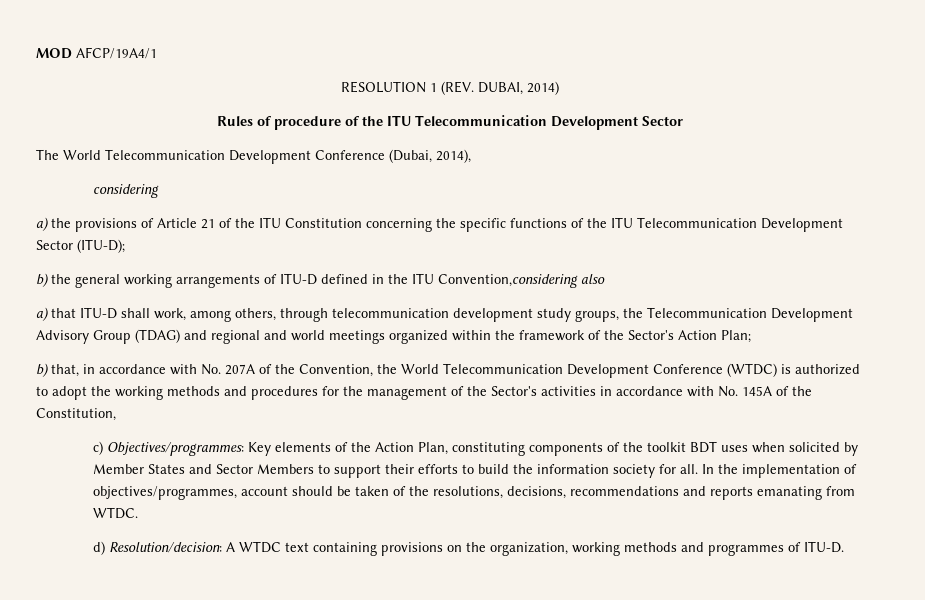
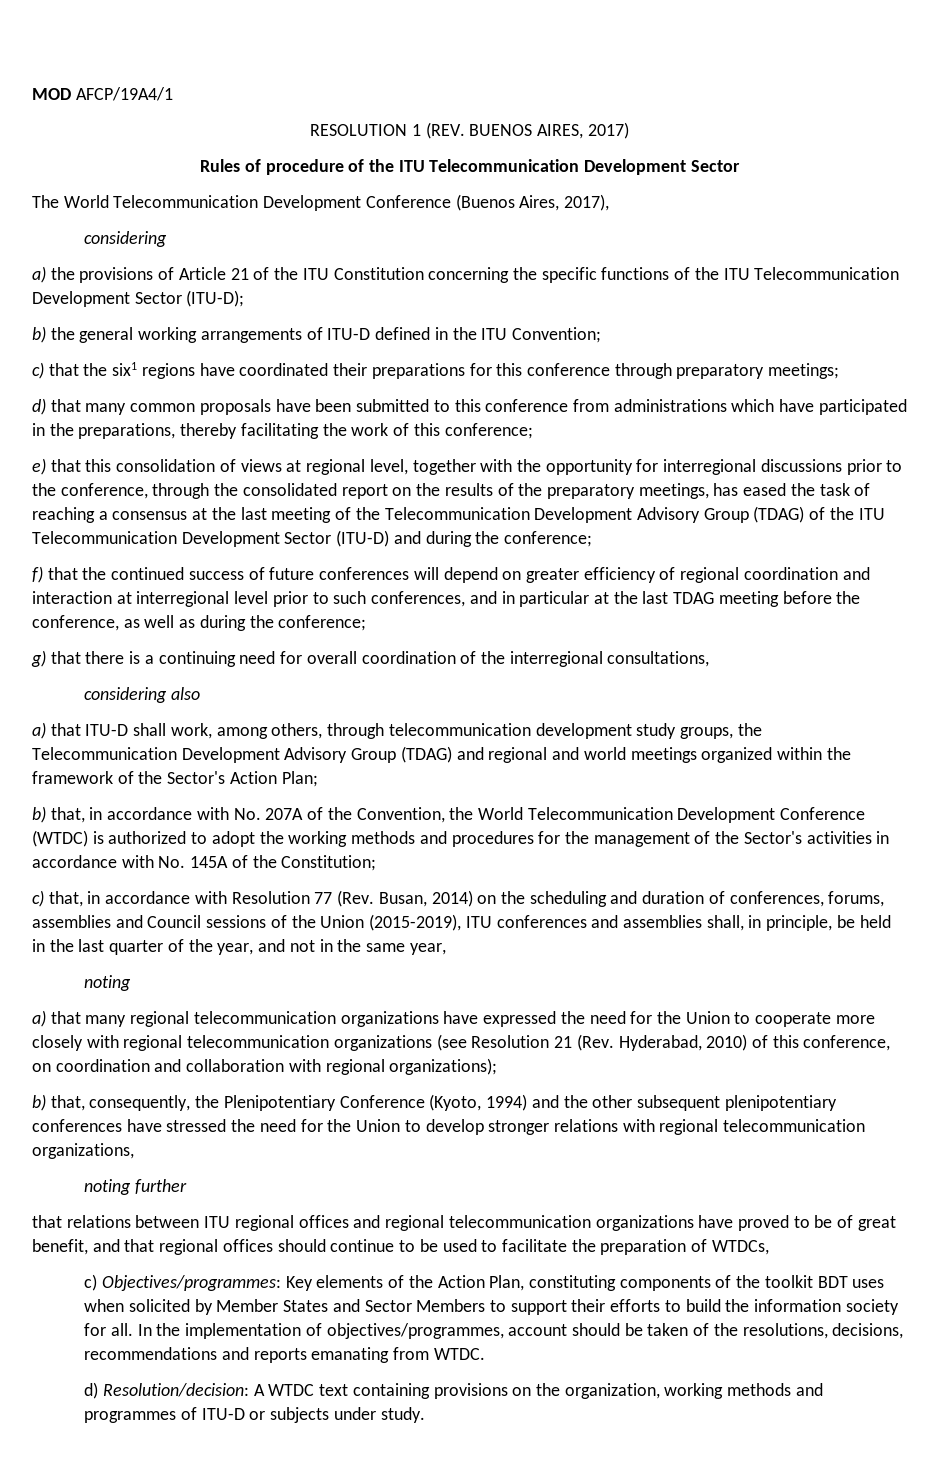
[477,81,559,95] DUBAI, 2014) -> [469,122,629,139] BUENOS AIRES, 2017)
[389,149,471,163] (Dubai, 2014), -> [455,194,610,211] (Buenos Aires, 2017),
[438,274,578,288] Convention,considering -> [511,327,601,343] [32,362,840,379] [32,398,907,415] [32,423,533,439] [32,458,903,475] [32,483,871,499] [32,506,885,523] [32,530,593,547] [32,566,870,583] [32,591,861,607] [32,615,367,631] [31,650,710,667] [84,687,168,703] Convention; // c) that the six1 regions have coordinated their preparations for this conference through preparatory meetings; // d) that many common proposals have been submitted to this conference from administrations which have participated in the preparations, thereby facilitating the work of this conference; // e) that this consolidation of views at regional level, together with the opportunity for interregional discussions prior to the conference, through the consolidated report on the results of the preparatory meetings, has eased the task of reaching a consensus at the last meeting of the Telecommunication Development Advisory Group (TDAG) of the ITU Telecommunication Development Sector (ITU-D) and during the conference; // f) that the continued success of future conferences will depend on greater efficiency of regional coordination and interaction at interregional level prior to such conferences, and in particular at the last TDAG meeting before the conference, as well as during the conference; // g) that there is a continuing need for overall coordination of the interregional consultations, // considering
[36,408,116,421] Constitution, -> [281,855,377,871] [32,890,885,907] [32,914,891,931] [32,939,446,955] [84,975,132,991] [32,1010,875,1027] [32,1034,891,1051] [32,1058,498,1075] [32,1094,837,1111] [32,1119,866,1135] [32,1143,134,1159] [84,1179,187,1195] [32,1215,896,1231] [32,1239,769,1255] Constitution; // c) that, in accordance with Resolution 77 (Rev. Busan, 2014) on the scheduling and duration of conferences, forums, assemblies and Council sessions of the Union (2015-2019), ITU conferences and assemblies shall, in principle, be held in the last quarter of the year, and not in the same year, // noting // a) that many regional telecommunication organizations have expressed the need for the Union to cooperate more closely with regional telecommunication organizations (see Resolution 21 (Rev. Hyderabad, 2010) of this conference, on coordination and collaboration with regional organizations); // b) that, consequently, the Plenipotentiary Conference (Kyoto, 1994) and the other subsequent plenipotentiary conferences have stressed the need for the Union to develop stronger relations with regional telecommunication organizations, // noting further // that relations between ITU regional offices and regional telecommunication organizations have proved to be of great benefit, and that regional offices should continue to be used to facilitate the preparation of WTDCs,
[803,541,844,553] ITU-D. -> [201,1407,425,1423] ITU-D or subjects under study.

